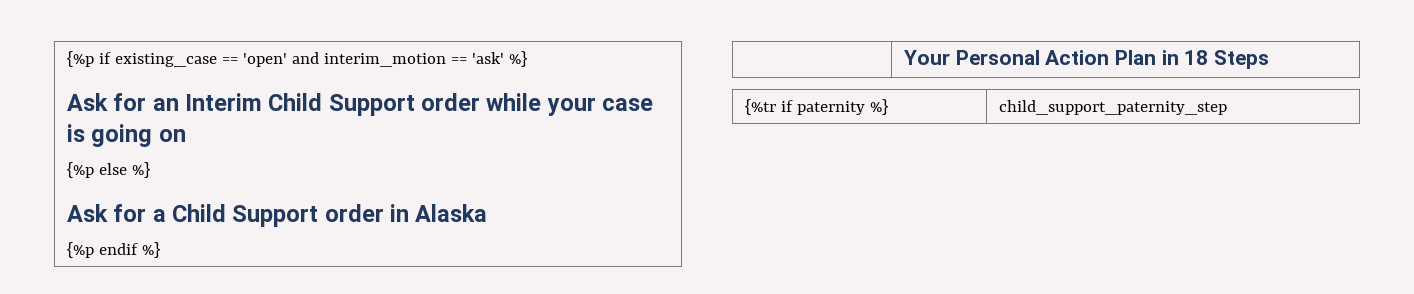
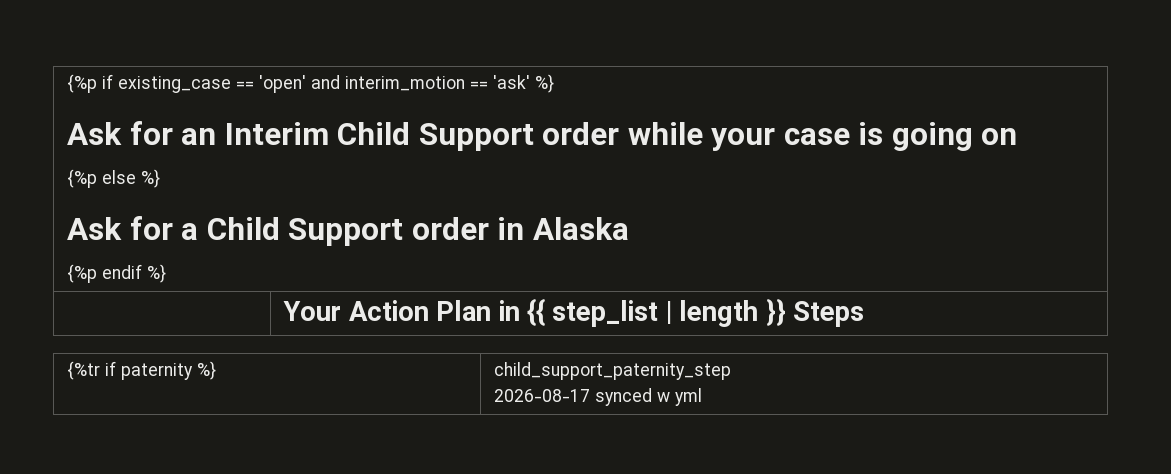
[955,50,1040,65] Personal -> (342, 311) none
[1184,50,1209,65] 18 -> [527,298,786,327] {{ step_list | length }}
(1227, 107) none -> [494,388,703,406] // 2026-08-17 synced w yml

